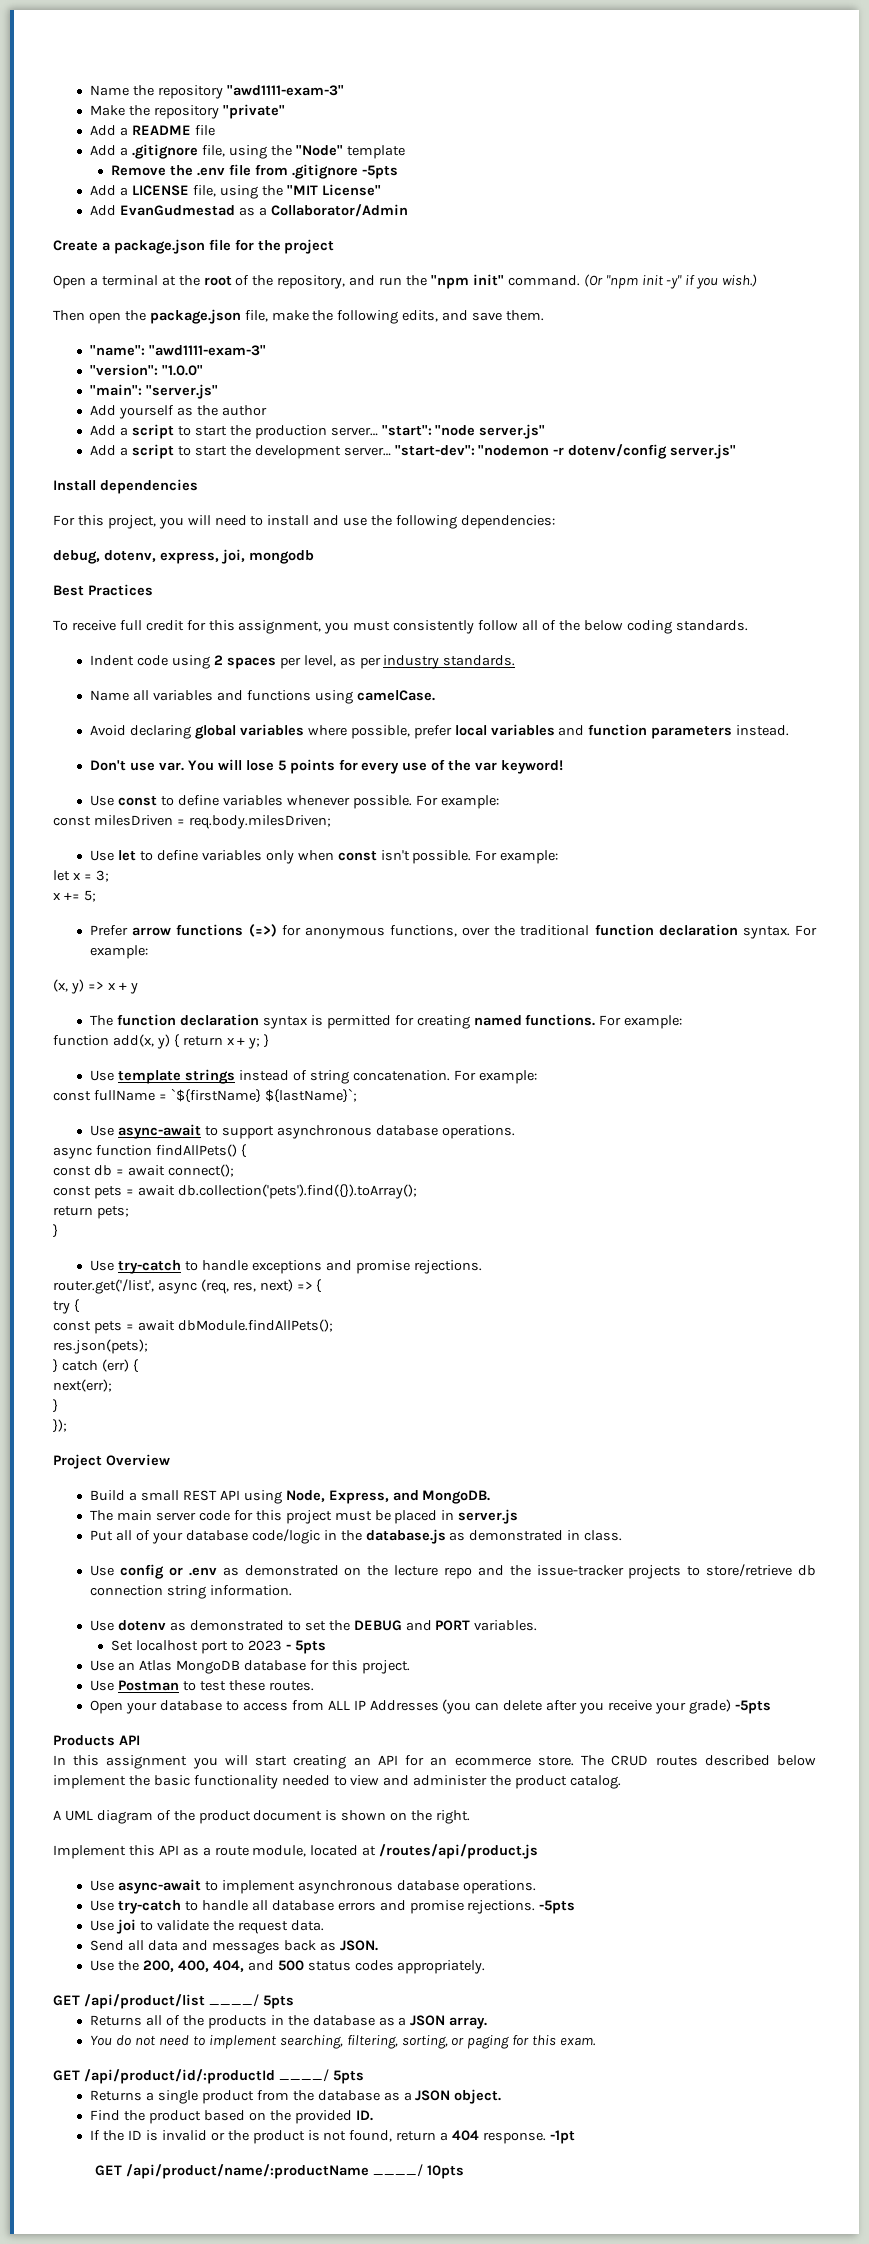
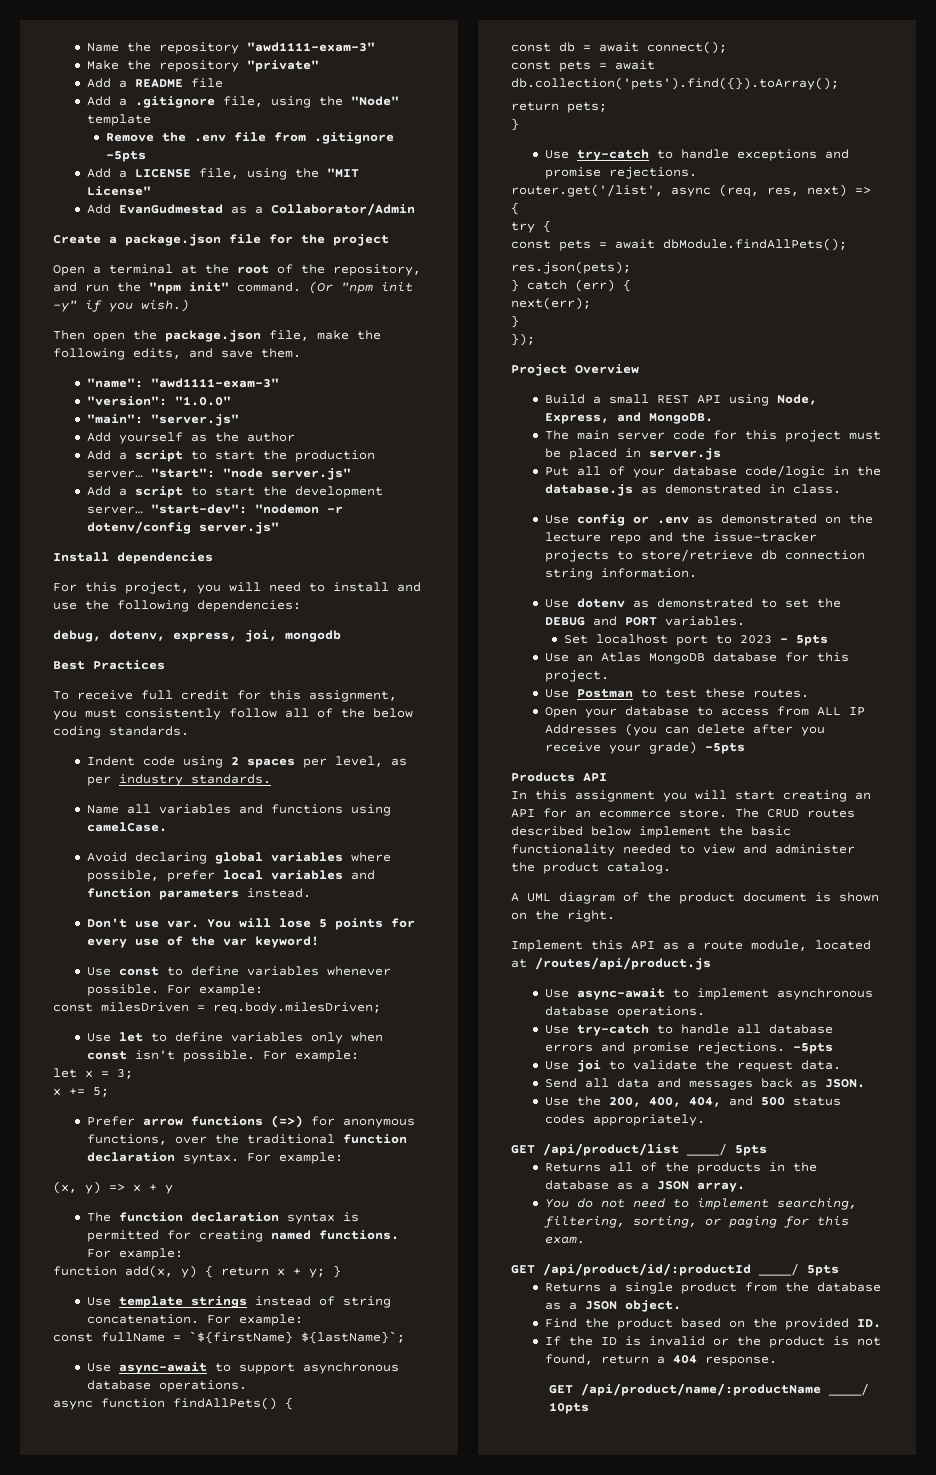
[549,2130,575,2144] -1pt -> (777, 1361) none

